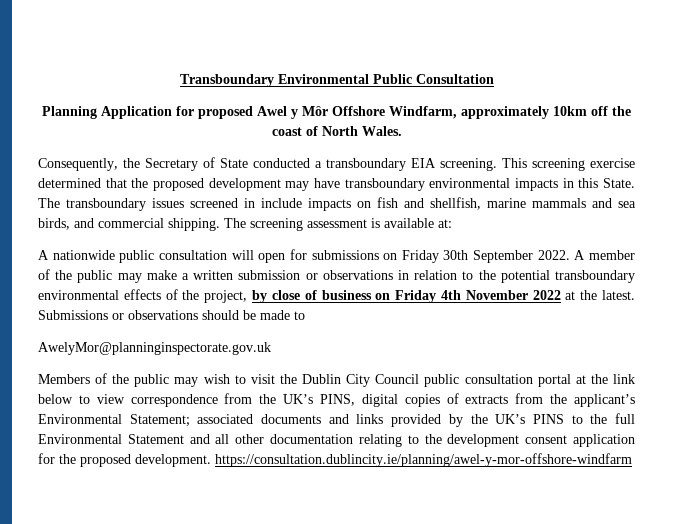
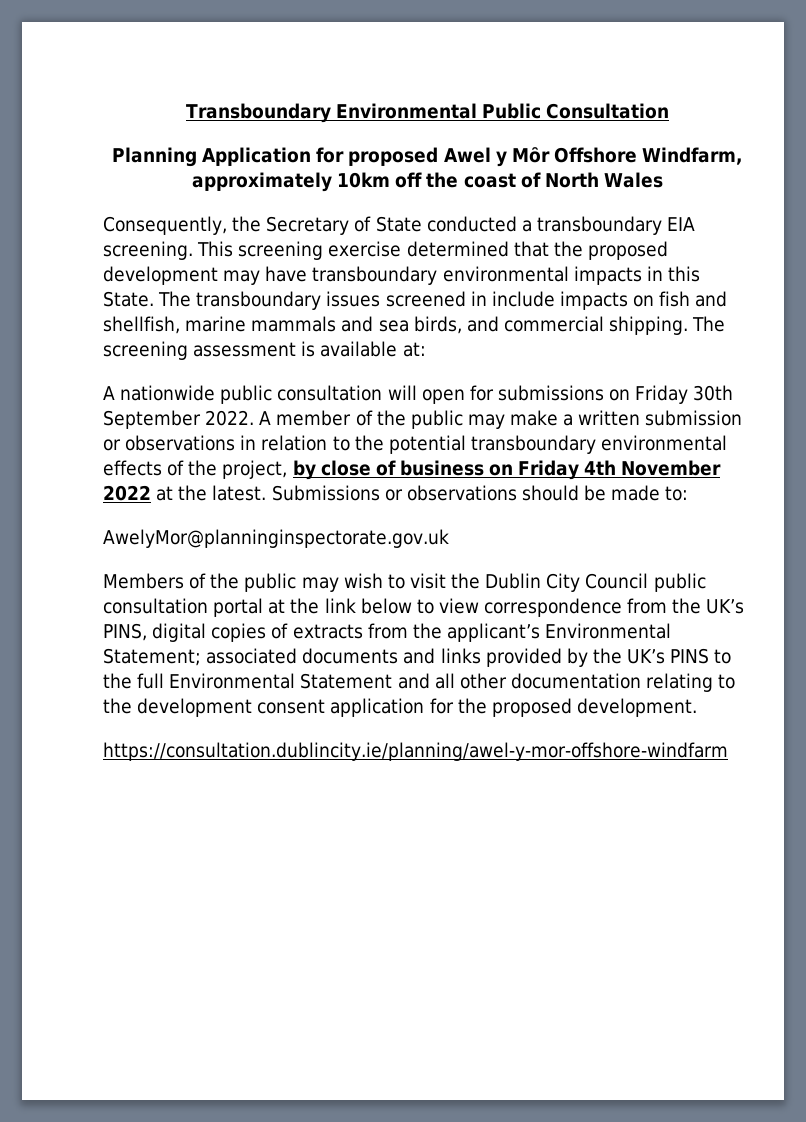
[361,126,402,136] Wales. -> [603,172,663,188] Wales
[294,311,305,320] to -> [665,486,689,501] to:
(211, 460) none -> (697, 707) //

